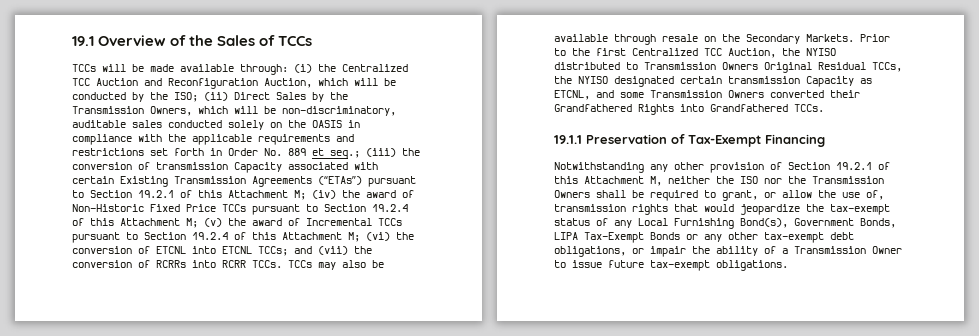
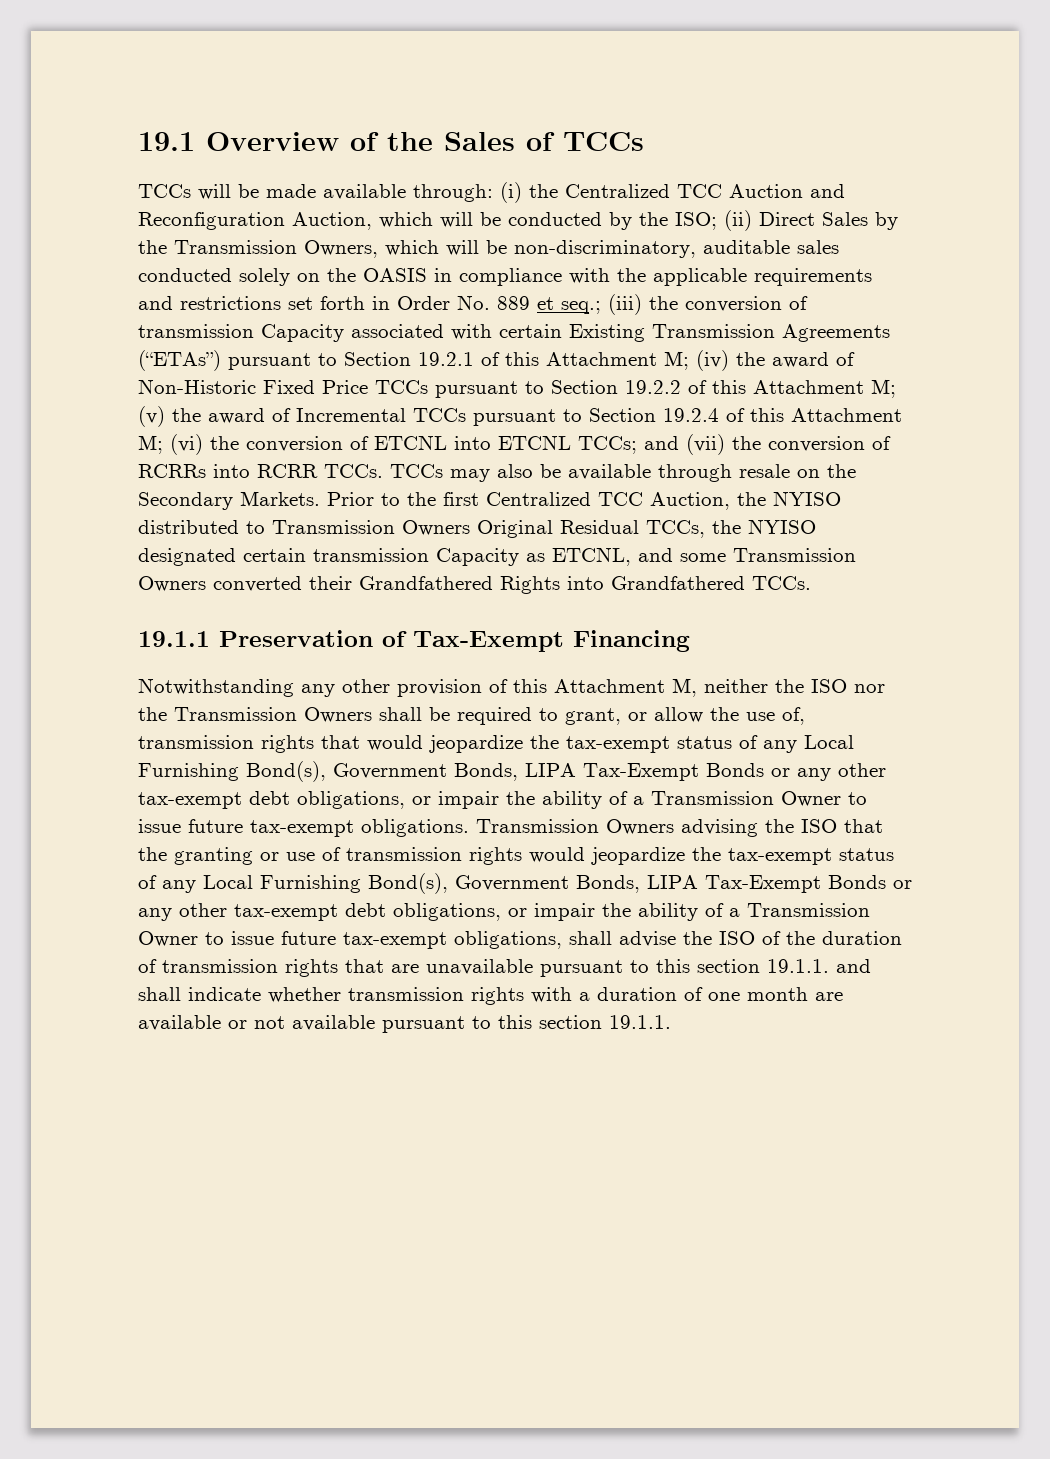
[372,204,408,212] 19.2.4 -> [625,380,681,394] 19.2.2
[788,162,890,170] Section 19.2.1 of -> (508, 686) none
(788, 265) none -> [476,819,883,837] [138,847,894,865] [138,873,912,894] [138,903,870,921] [138,931,902,949] [138,959,871,977] [138,987,843,1005] [138,1015,671,1033] Transmission Owners advising the ISO that the granting or use of transmission rights would jeopardize the tax-exempt status of any Local Furnishing Bond(s), Government Bonds, LIPA Tax-Exempt Bonds or any other tax-exempt debt obligations, or impair the ability of a Transmission Owner to issue future tax-exempt obligations, shall advise the ISO of the duration of transmission rights that are unavailable pursuant to this section 19.1.1. and shall indicate whether transmission rights with a duration of one month are available or not available pursuant to this section 19.1.1.

